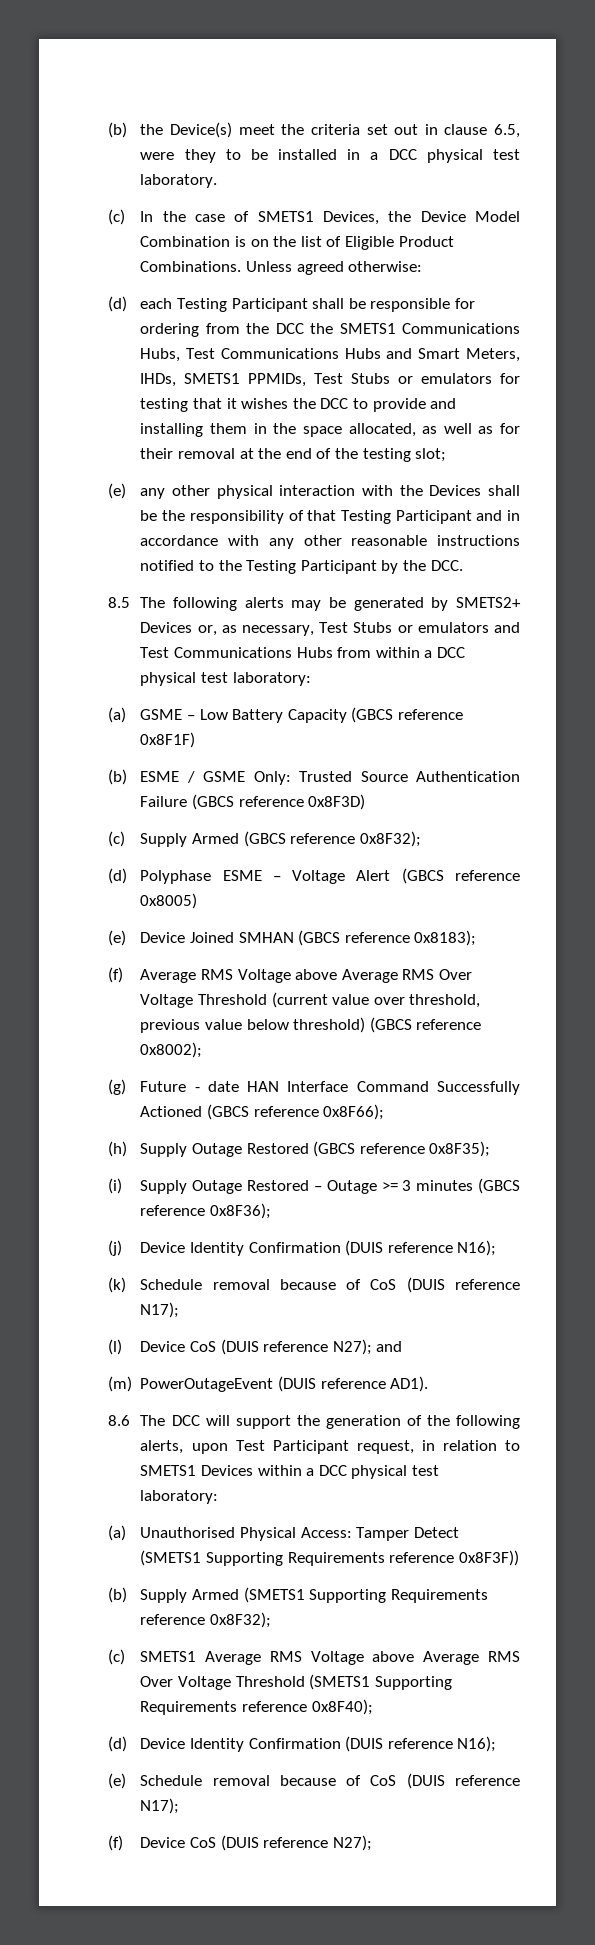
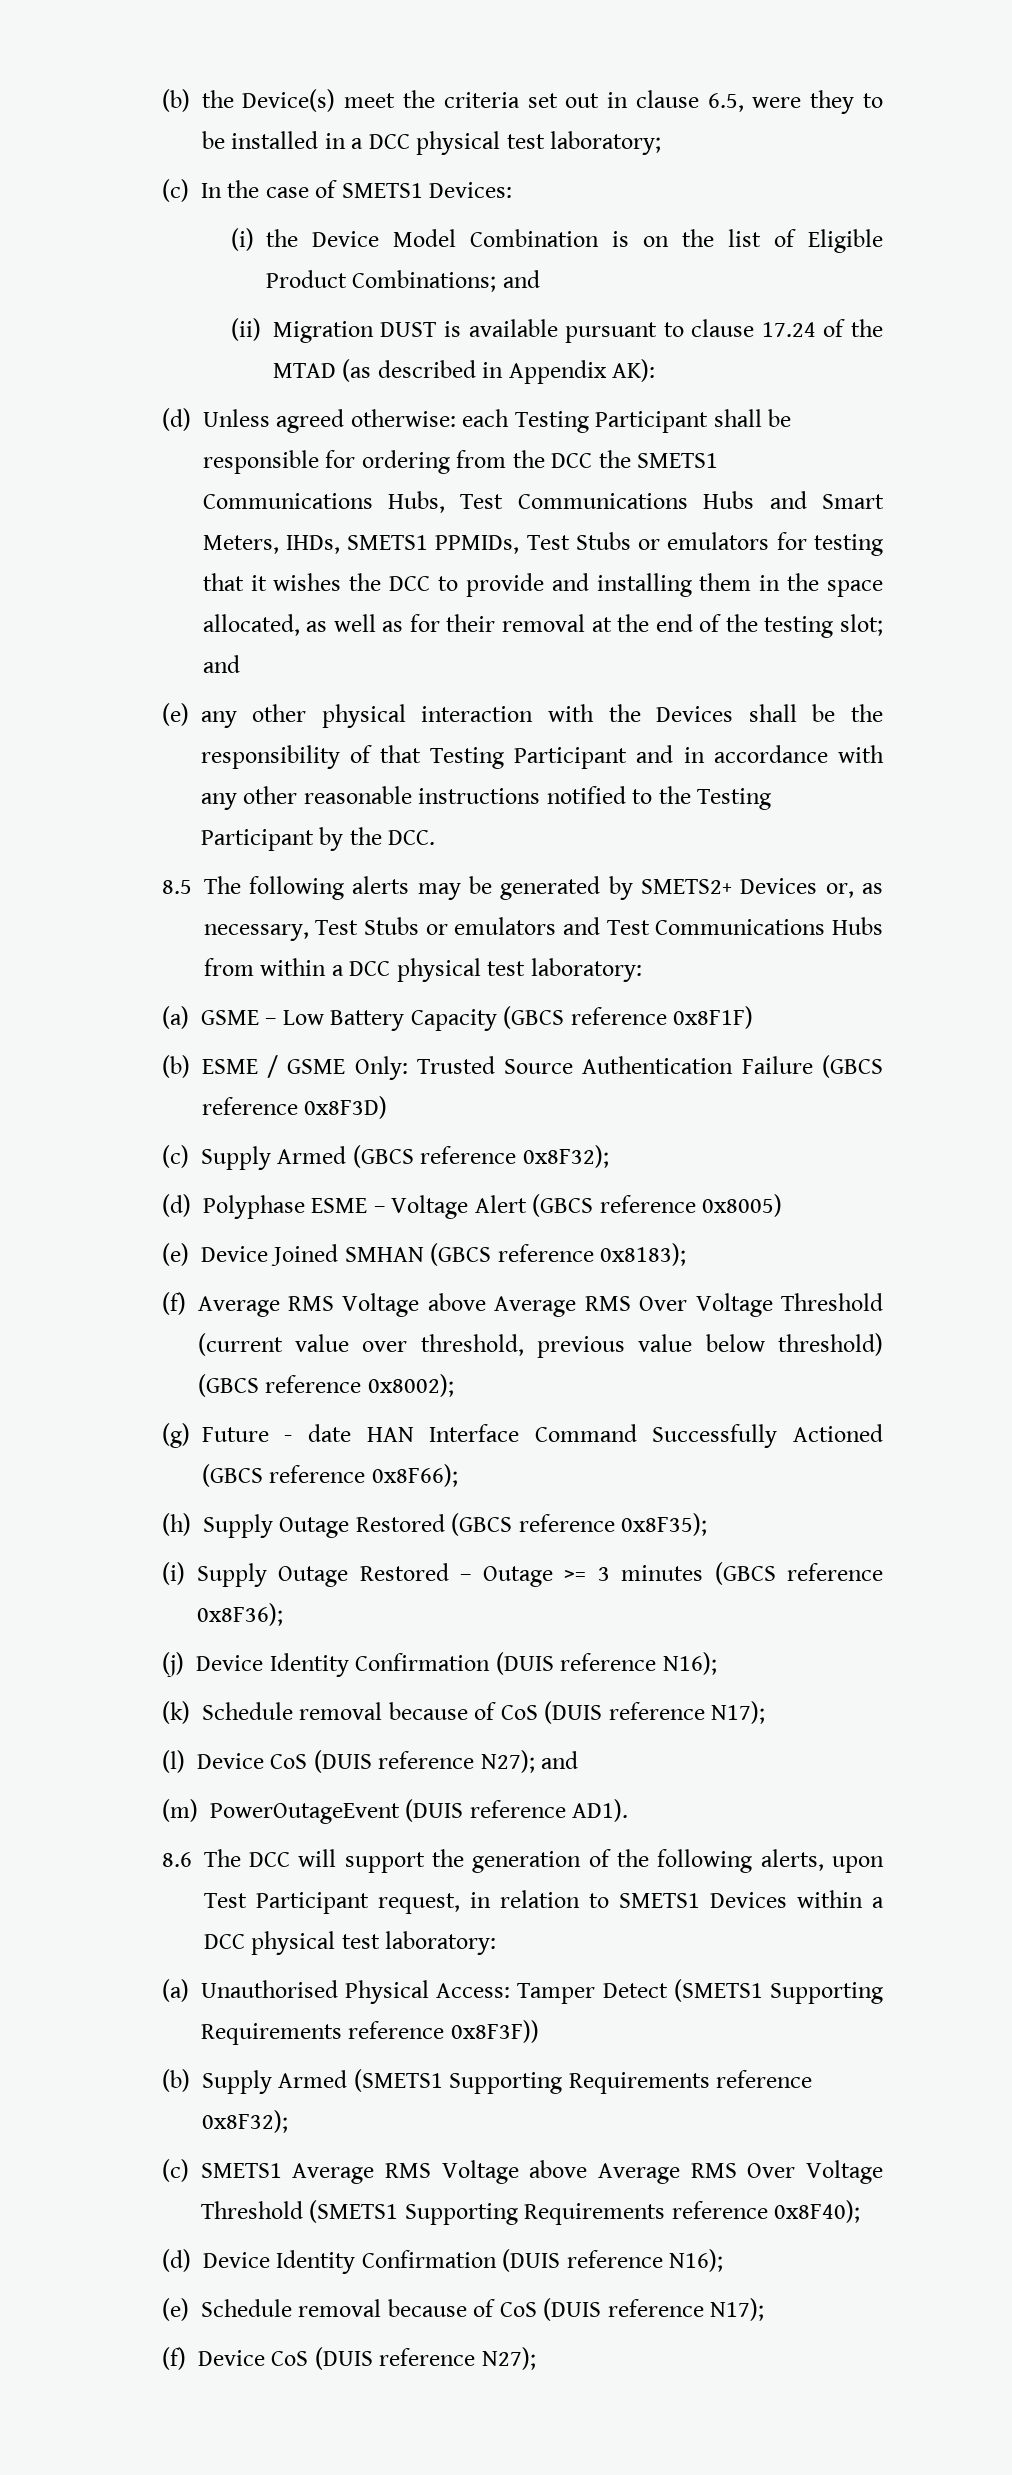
[140,174,218,188] laboratory. -> [549,131,661,155] laboratory;
[323,211,380,225] Devices, -> [429,182,513,198] [230,228,254,251] Devices: // (i)
[140,261,242,272] Combinations. -> [352,270,540,292] [230,318,884,343] [272,359,656,384] [161,408,191,431] Combinations; and // (ii) Migration DUST is available pursuant to clause 17.24 of the MTAD (as described in Appendix AK): // (d)
[107,296,127,312] // (d) -> (456, 418) none
(447, 455) none -> [202,655,240,673] and

